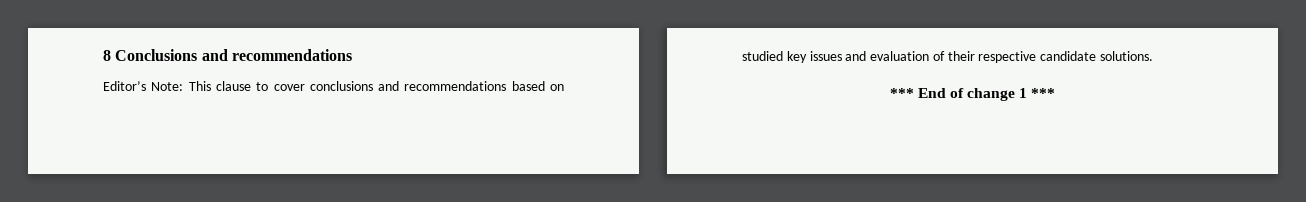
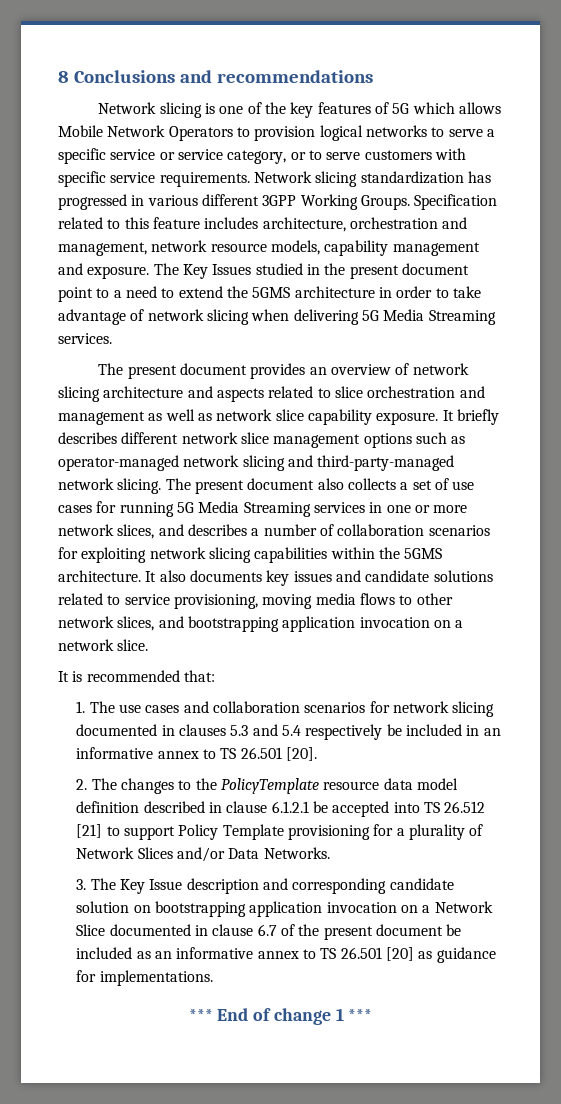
[103,81,564,91] [742,51,1154,63] Editor’s Note: This clause to cover conclusions and recommendations based on studied key issues and evaluation of their respective candidate solutions. -> [98,102,501,118] [58,125,495,141] [58,148,466,164] [58,171,491,187] [58,194,498,210] [58,217,468,232] [58,240,480,256] [58,263,469,279] [58,286,481,302] [58,309,496,325] [58,333,112,344] [98,363,469,379] [58,386,485,402] [58,409,499,425] [58,432,466,448] [58,455,455,471] [58,478,475,494] [58,501,468,517] [58,524,490,539] [58,547,443,563] [58,570,493,586] [58,593,453,609] [58,616,464,632] [58,639,149,651] [58,670,215,682] [76,701,495,717] [76,724,501,740] [76,747,318,761] [76,778,459,794] [76,801,486,817] [76,824,484,840] [76,847,330,862] [76,878,454,894] [76,901,493,917] [76,924,462,940] [76,947,496,963] [76,970,213,986] Network slicing is one of the key features of 5G which allows Mobile Network Operators to provision logical networks to serve a specific service or service category, or to serve customers with specific service requirements. Network slicing standardization has progressed in various different 3GPP Working Groups. Specification related to this feature includes architecture, orchestration and management, network resource models, capability management and exposure. The Key Issues studied in the present document point to a need to extend the 5GMS architecture in order to take advantage of network slicing when delivering 5G Media Streaming services. // The present document provides an overview of network slicing architecture and aspects related to slice orchestration and management as well as network slice capability exposure. It briefly describes different network slice management options such as operator-managed network slicing and third-party-managed network slicing. The present document also collects a set of use cases for running 5G Media Streaming services in one or more network slices, and describes a number of collaboration scenarios for exploiting network slicing capabilities within the 5GMS architecture. It also documents key issues and candidate solutions related to service provisioning, moving media flows to other network slices, and bootstrapping application invocation on a network slice. // It is recommended that: // 1. The use cases and collaboration scenarios for network slicing documented in clauses 5.3 and 5.4 respectively be included in an informative annex to TS 26.501 [20]. // 2. The changes to the PolicyTemplate resource data model definition described in clause 6.1.2.1 be accepted into TS 26.512 [21] to support Policy Template provisioning for a plurality of Network Slices and/or Data Networks. // 3. The Key Issue description and corresponding candidate solution on bootstrapping application invocation on a Network Slice documented in clause 6.7 of the present document be included as an informative annex to TS 26.501 [20] as guidance for implementations.

